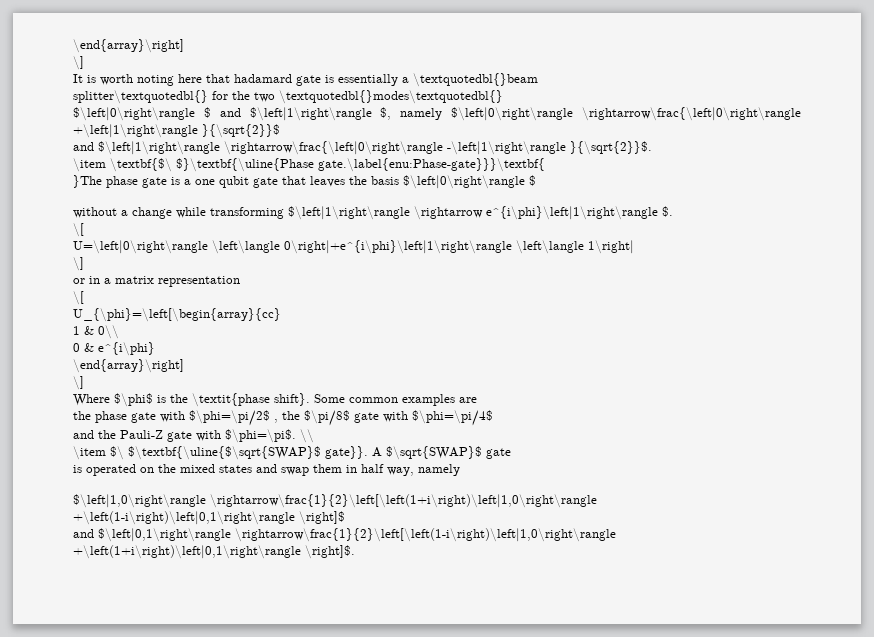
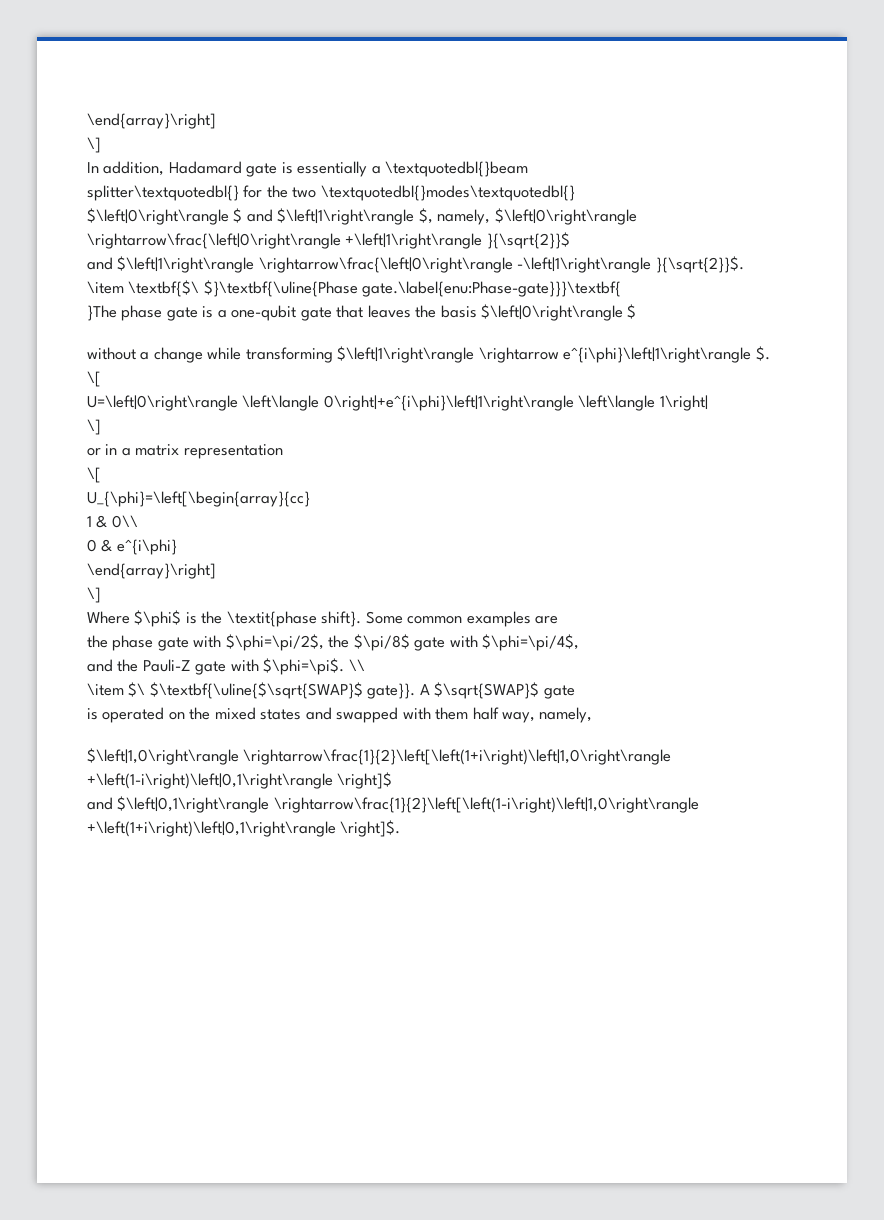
[73,39,184,53] [73,56,84,70] [73,74,292,86] \end{array}\right] // \] // It is worth noting here that hadamard -> [87,113,216,129] [87,137,101,153] [87,161,242,176] \end{array}\right] // \] // In addition, Hadamard
[400,108,443,120] namely -> [437,209,491,225] namely,
[195,176,249,188] one qubit -> [231,305,297,321] one-qubit
[189,410,278,426] $\phi=\pi/2$ , -> [225,634,324,651] $\phi=\pi/2$,
[412,410,493,426] $\phi=\pi/4$ -> [482,634,580,651] $\phi=\pi/4$,
[281,464,357,476] swap them in -> [336,707,469,723] swapped with them
[418,464,460,476] namely -> [539,707,593,723] namely,

